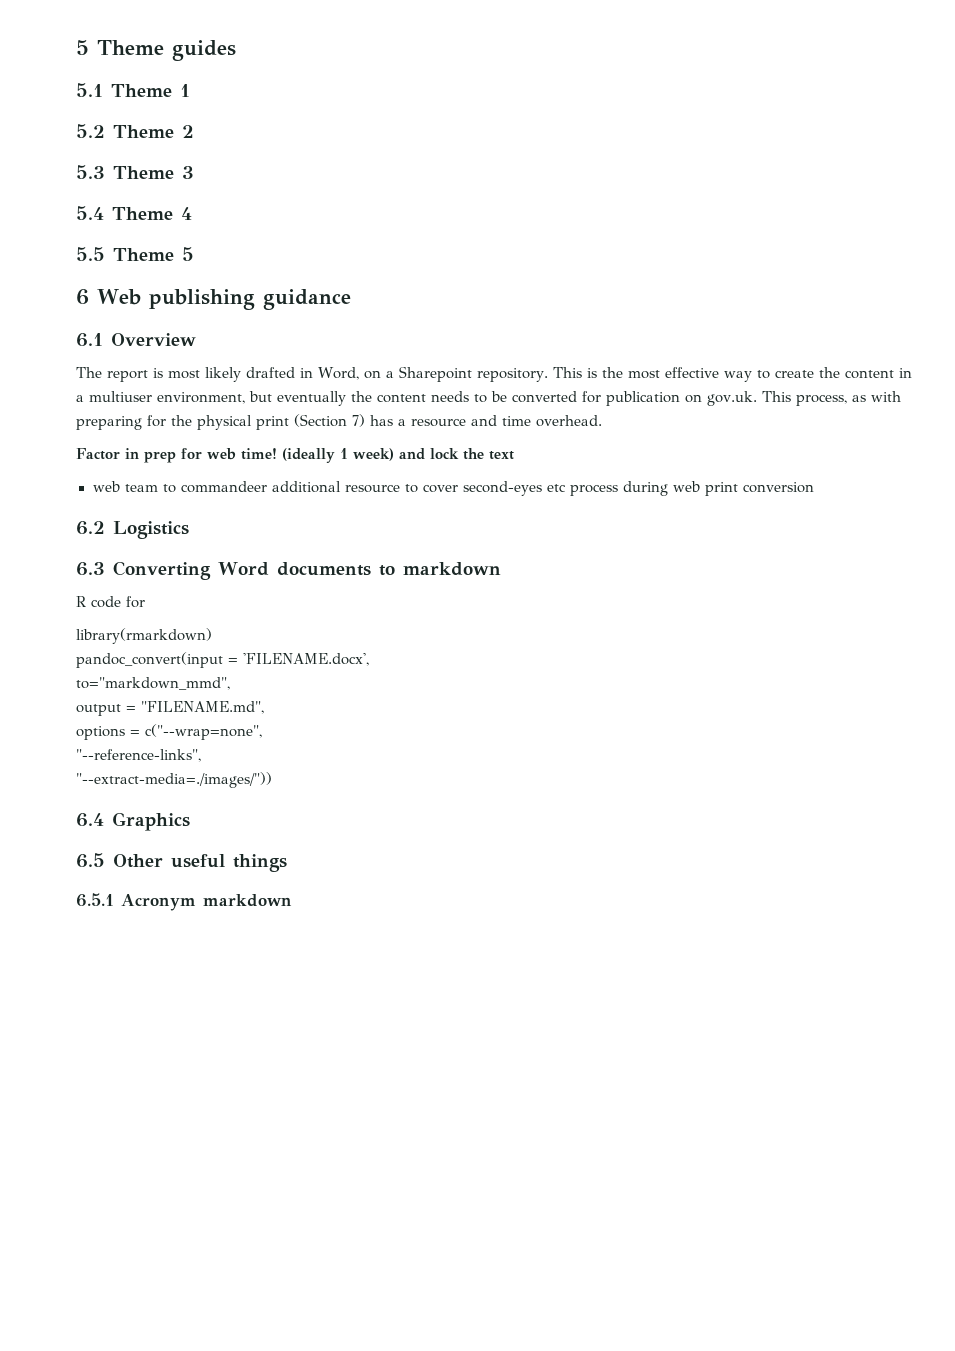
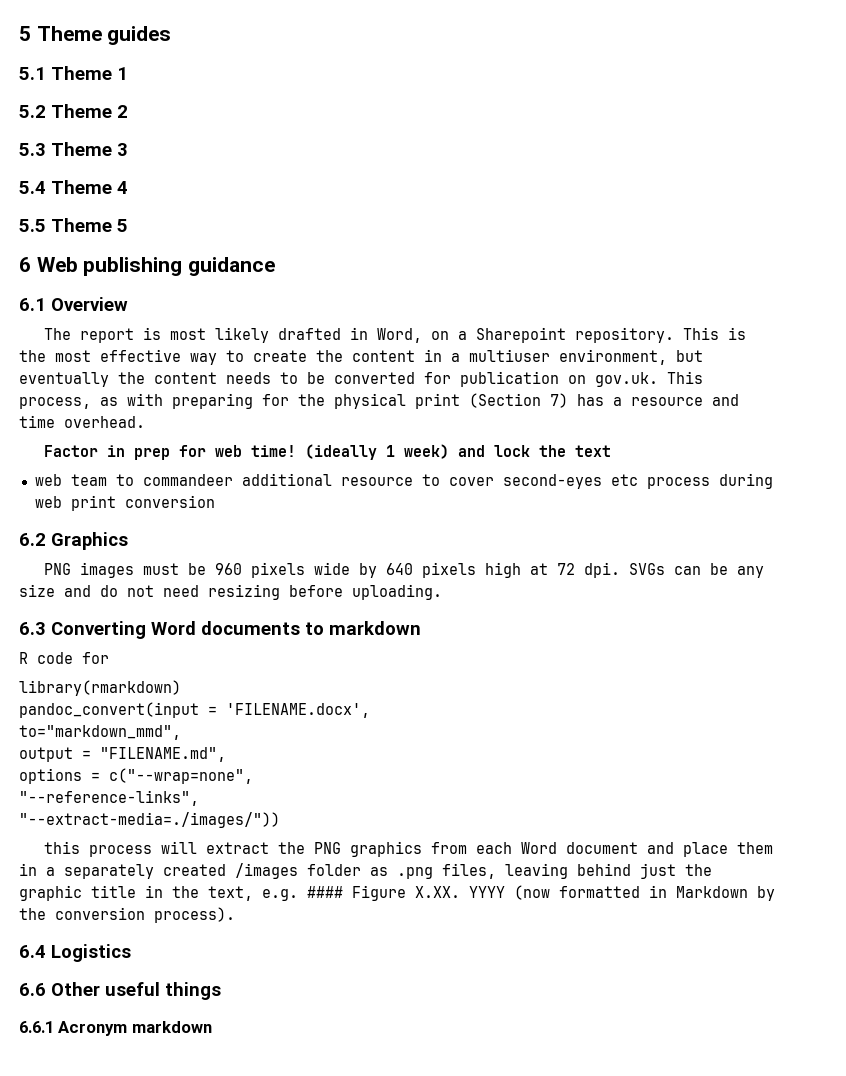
[113,521,189,539] Logistics -> [51,532,128,550] [44,562,765,578] [19,584,442,600] Graphics // PNG images must be 960 pixels wide by 640 pixels high at 72 dpi. SVGs can be any size and do not need resizing before uploading.
(272, 780) none -> [44,841,774,857] [19,863,712,879] [19,885,775,901] [19,907,235,923] // this process will extract the PNG graphics from each Word document and place them in a separately created /images folder as .png files, leaving behind just the graphic title in the text, e.g. #### Figure X.XX. YYYY (now formatted in Markdown by the conversion process).
[112,812,190,831] [76,853,105,868] Graphics // 6.5 -> [51,944,131,962] [19,983,46,996] Logistics // 6.6
[76,893,114,907] 6.5.1 -> [19,1021,54,1033] 6.6.1

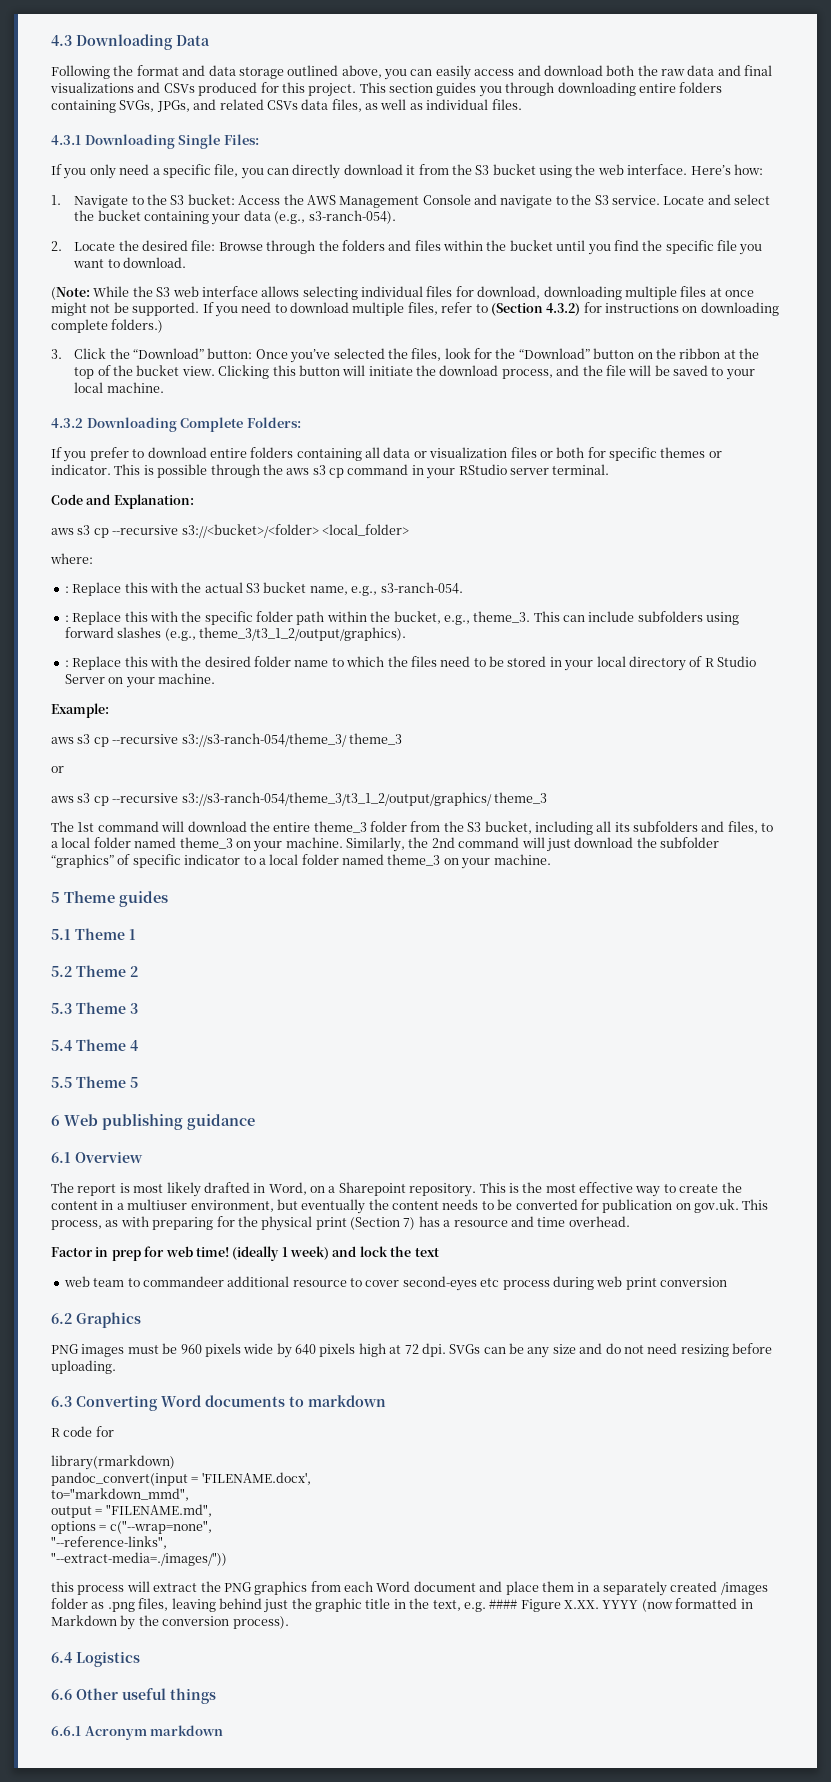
(19, 33) none -> [51,34,210,50] [51,65,773,80] [50,82,723,97] [51,99,522,113] [51,134,259,149] [51,164,763,179] [51,194,771,208] [74,210,396,225] [51,240,763,255] [73,257,187,268] [51,286,754,300] [51,302,779,317] [51,319,164,333] [51,348,760,363] [74,365,755,380] [74,382,164,393] [51,417,301,432] [51,447,722,462] [51,464,610,479] [51,494,194,509] [51,524,409,538] [50,553,93,564] [64,582,463,596] [64,611,740,625] [64,627,406,641] [64,656,756,671] [64,673,215,688] [51,703,109,718] [51,733,402,747] [51,766,64,773] [51,792,547,806] [51,821,774,835] [51,837,719,852] [51,854,551,869] 4.3 Downloading Data // Following the format and data storage outlined above, you can easily access and download both the raw data and final visualizations and CSVs produced for this project. This section guides you through downloading entire folders containing SVGs, JPGs, and related CSVs data files, as well as individual files. // 4.3.1 Downloading Single Files: // If you only need a specific file, you can directly download it from the S3 bucket using the web interface. Here’s how: // 1. Navigate to the S3 bucket: Access the AWS Management Console and navigate to the S3 service. Locate and select the bucket containing your data (e.g., s3-ranch-054). // 2. Locate the desired file: Browse through the folders and files within the bucket until you find the specific file you want to download. // (Note: While the S3 web interface allows selecting individual files for download, downloading multiple files at once might not be supported. If you need to download multiple files, refer to (Section 4.3.2) for instructions on downloading complete folders.) // 3. Click the “Download” button: Once you’ve selected the files, look for the “Download” button on the ribbon at the top of the bucket view. Clicking this button will initiate the download process, and the file will be saved to your local machine. // 4.3.2 Downloading Complete Folders: // If you prefer to download entire folders containing all data or visualization files or both for specific themes or indicator. This is possible through the aws s3 cp command in your RStudio server terminal. // Code and Explanation: // aws s3 cp --recursive s3://<bucket>/<folder> <local_folder> // where: // : Replace this with the actual S3 bucket name, e.g., s3-ranch-054. // : Replace this with the specific folder path within the bucket, e.g., theme_3. This can include subfolders using forward slashes (e.g., theme_3/t3_1_2/output/graphics). // : Replace this with the desired folder name to which the files need to be stored in your local directory of R Studio Server on your machine. // Example: // aws s3 cp --recursive s3://s3-ranch-054/theme_3/ theme_3 // or // aws s3 cp --recursive s3://s3-ranch-054/theme_3/t3_1_2/output/graphics/ theme_3 // The 1st command will download the entire theme_3 folder from the S3 bucket, including all its subfolders and files, to a local folder named theme_3 on your machine. Similarly, the 2nd command will just download the subfolder “graphics” of specific indicator to a local folder named theme_3 on your machine. //

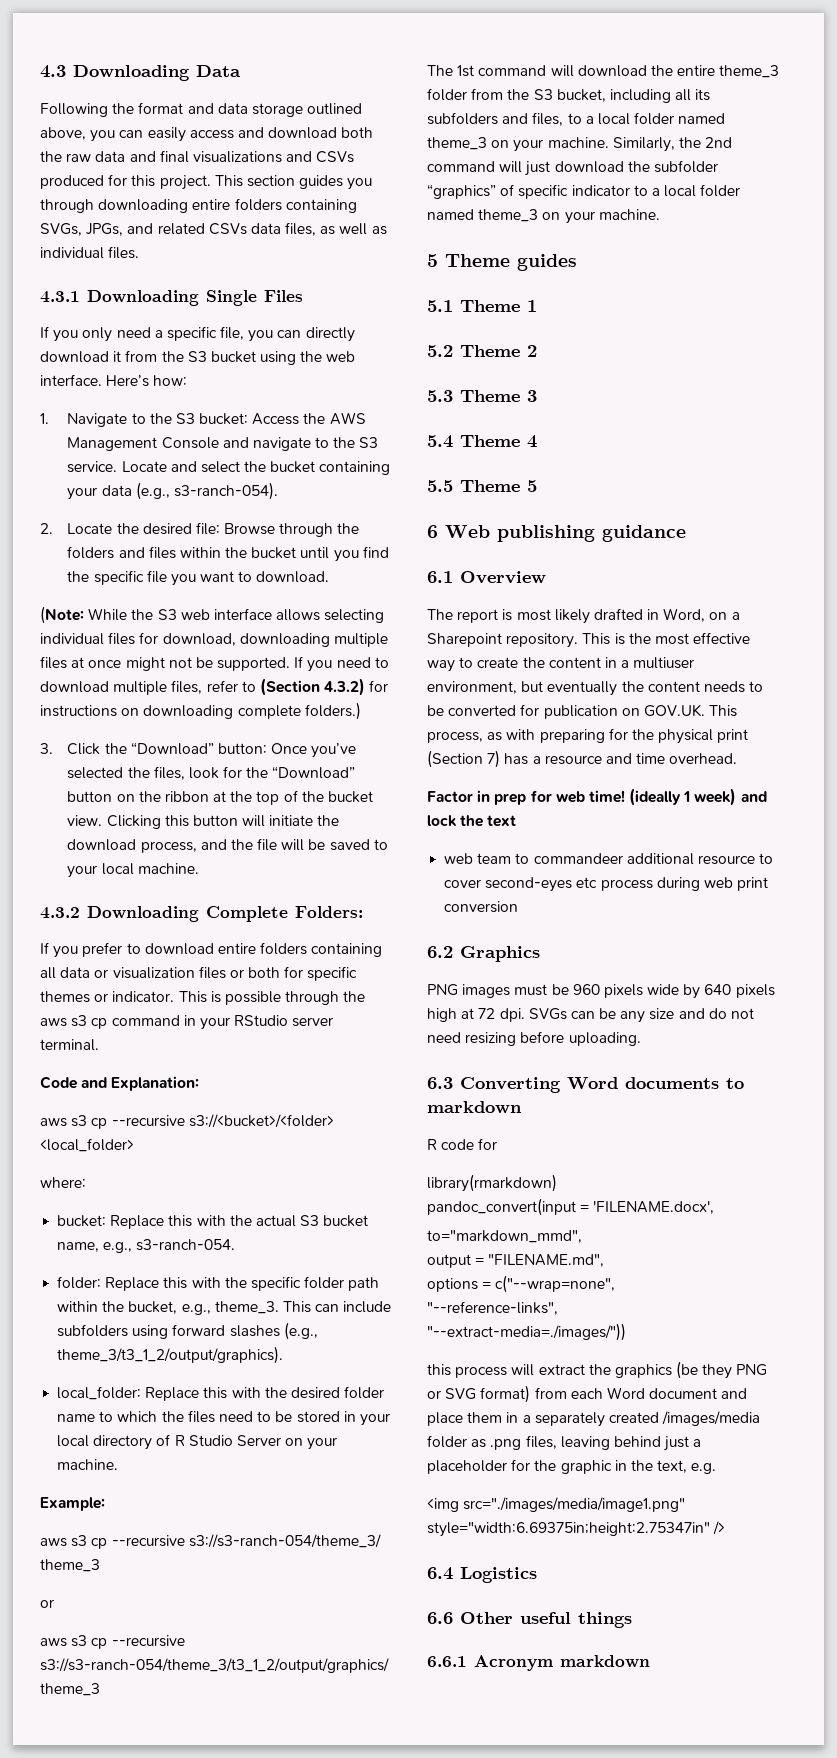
[223,134,259,145] Files: -> [264,290,303,302] Files
[64,586,69,593] : -> [57,1215,107,1227] bucket:
[64,615,69,622] : -> [57,1276,102,1289] folder:
[64,660,69,667] : -> [57,1386,142,1400] local_folder:
[694,1199,739,1213] gov.uk. -> [643,704,705,717] GOV.UK.
[223,1581,308,1595] PNG graphics -> [614,1361,768,1379] [427,1385,531,1403] graphics (be they PNG or SVG format)
[720,1582,768,1595] /images -> [662,1411,761,1426] /images/media
(289, 1606) none -> [693,1439,702,1447] [427,1459,531,1474] a placeholder for
[365,1598,391,1609] title -> (612, 1467) none
[489,1598,753,1612] [51,1615,289,1630] #### Figure X.XX. YYYY (now formatted in Markdown by the conversion process). -> [427,1497,686,1512] [427,1521,726,1537] // <img src="./images/media/image1.png" style="width:6.69375in;height:2.75347in" />

